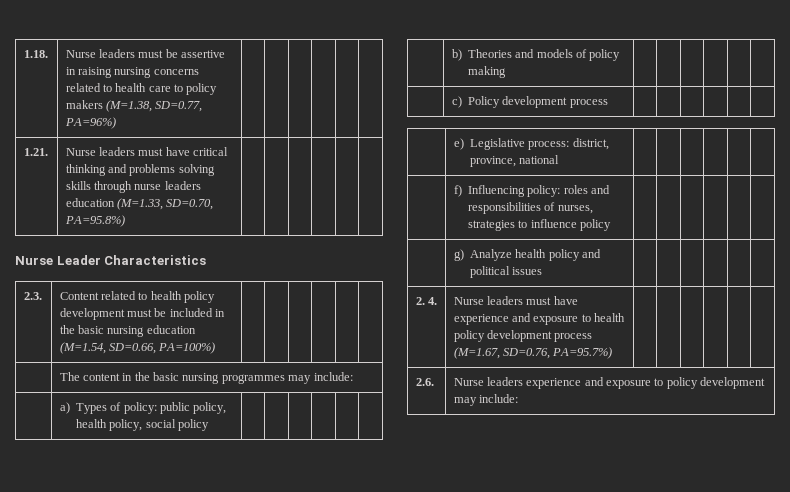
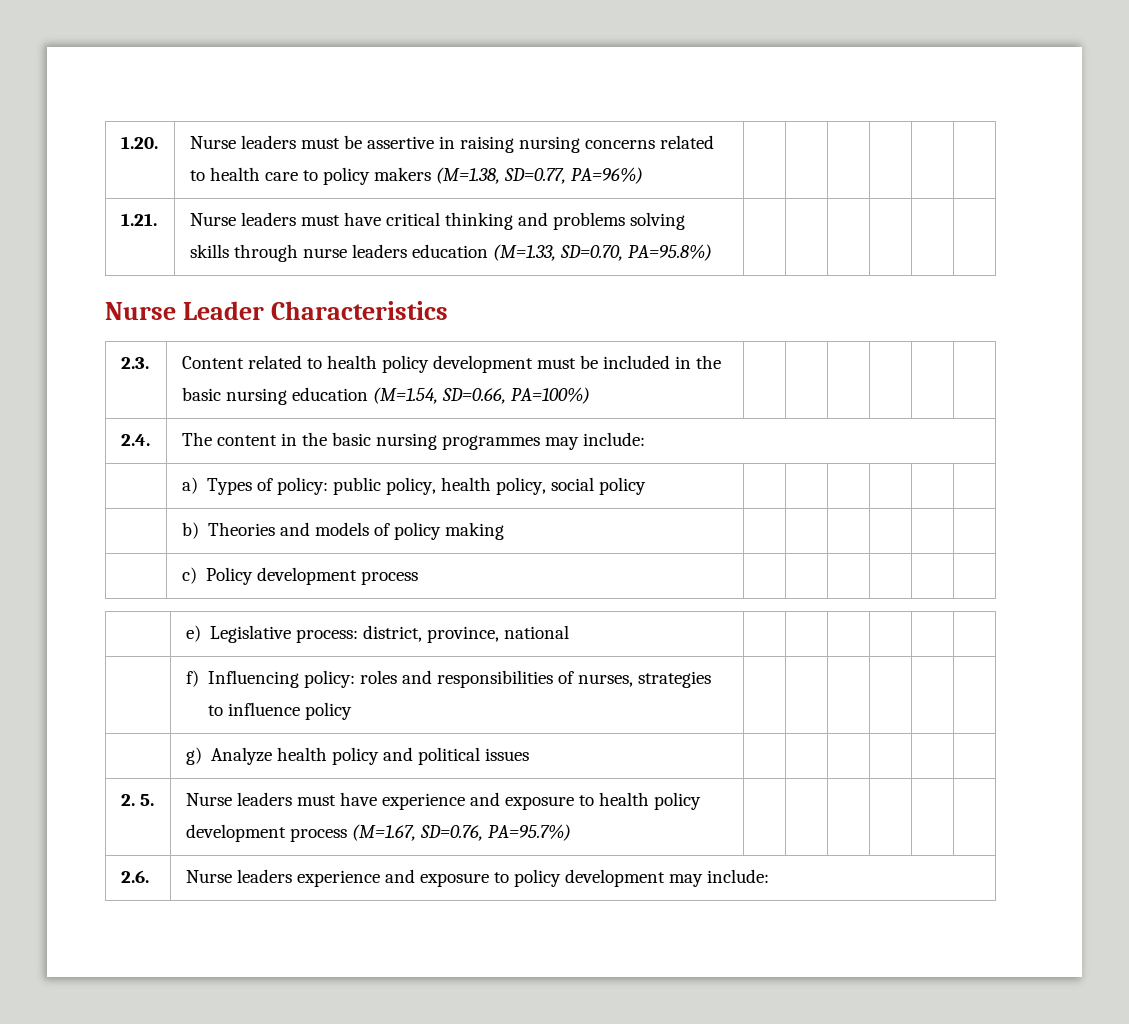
[23,50,48,58] 1.18. -> [120,136,158,149] 1.20.
(216, 348) none -> [120,434,150,446] 2.4.
[427,297,437,305] 4. -> [139,794,154,806] 5.

